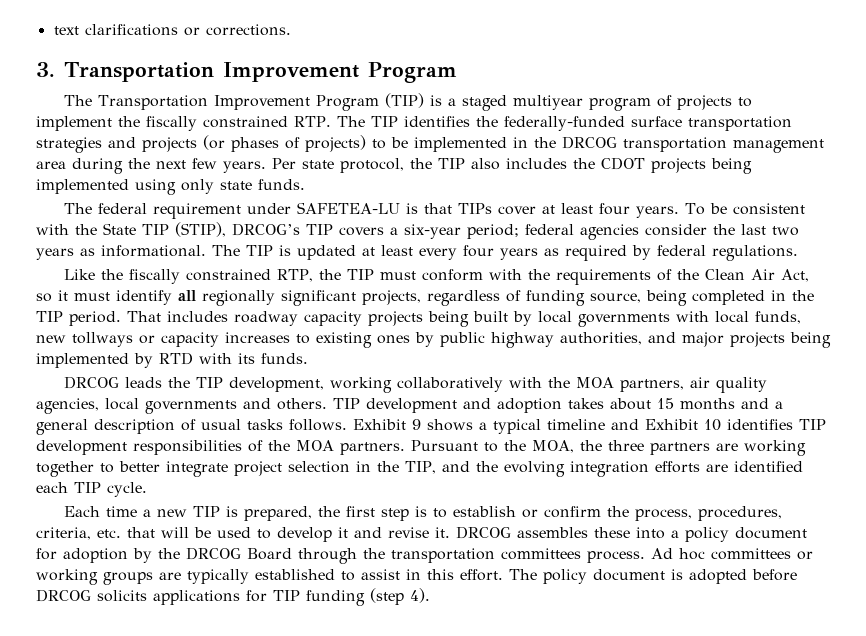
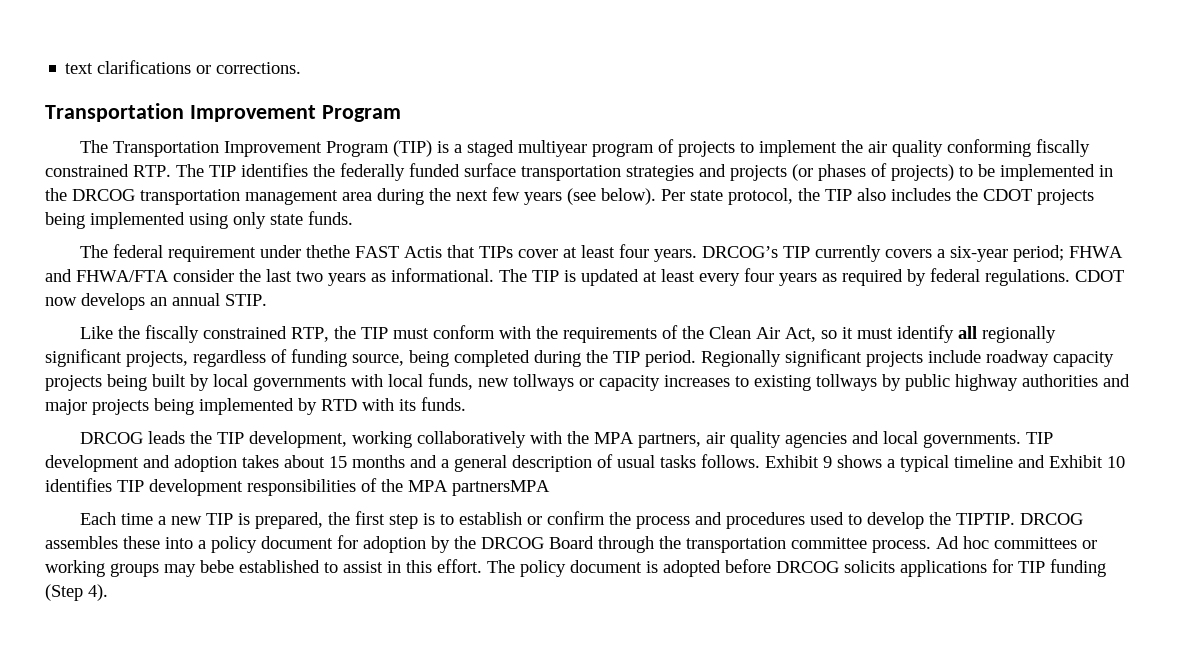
[36,62,55,77] 3. -> (302, 68) none
(140, 121) none -> [868,139,1032,157] air quality conforming
[503,116,625,131] federally-funded -> [340,163,460,181] federally funded
[223,161,266,173] years. -> [524,188,656,205] years (see below).
[296,202,418,214] SAFETEA-LU is -> [306,245,443,258] thethe FAST Actis
[684,203,805,215] [36,222,226,237] To be consistent with the State TIP (STIP), -> (698, 255) none
(333, 229) none -> [815,245,882,262] currently
[525,224,639,240] federal agencies -> [1069,246,1124,258] [45,269,169,282] FHWA and FHWA/FTA
(798, 253) none -> [1075,270,1124,282] [45,293,267,310] CDOT now develops an annual STIP.
[771,290,786,301] in -> [534,350,581,367] during
[127,311,228,322] That includes -> [701,349,981,367] Regionally significant projects include
[377,335,410,344] ones -> [816,374,877,391] tollways
[560,332,642,345] authorities, -> [1022,374,1098,387] authorities
[575,377,614,388] MOA -> [594,432,635,444] MPA
[36,398,327,414] agencies, local governments and others. -> [785,431,1022,448] agencies and local governments.
[296,440,806,456] [36,461,803,477] [36,482,147,497] MOA partners. Pursuant to the MOA, the three partners are working together to better integrate project selection in the TIP, and the evolving integration efforts are identified each TIP cycle. -> [408,480,550,496] MPA partnersMPA
[634,506,782,521] [36,527,450,542] process, procedures, criteria, etc. that will be used to develop it and revise it. -> [636,512,1016,529] process and procedures used to develop the TIPTIP.
[501,548,581,560] committees -> [791,537,867,549] committee
[159,569,249,584] are typically -> [164,560,234,577] may bebe
[370,588,404,605] (step -> [45,584,83,601] (Step

